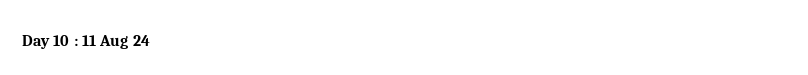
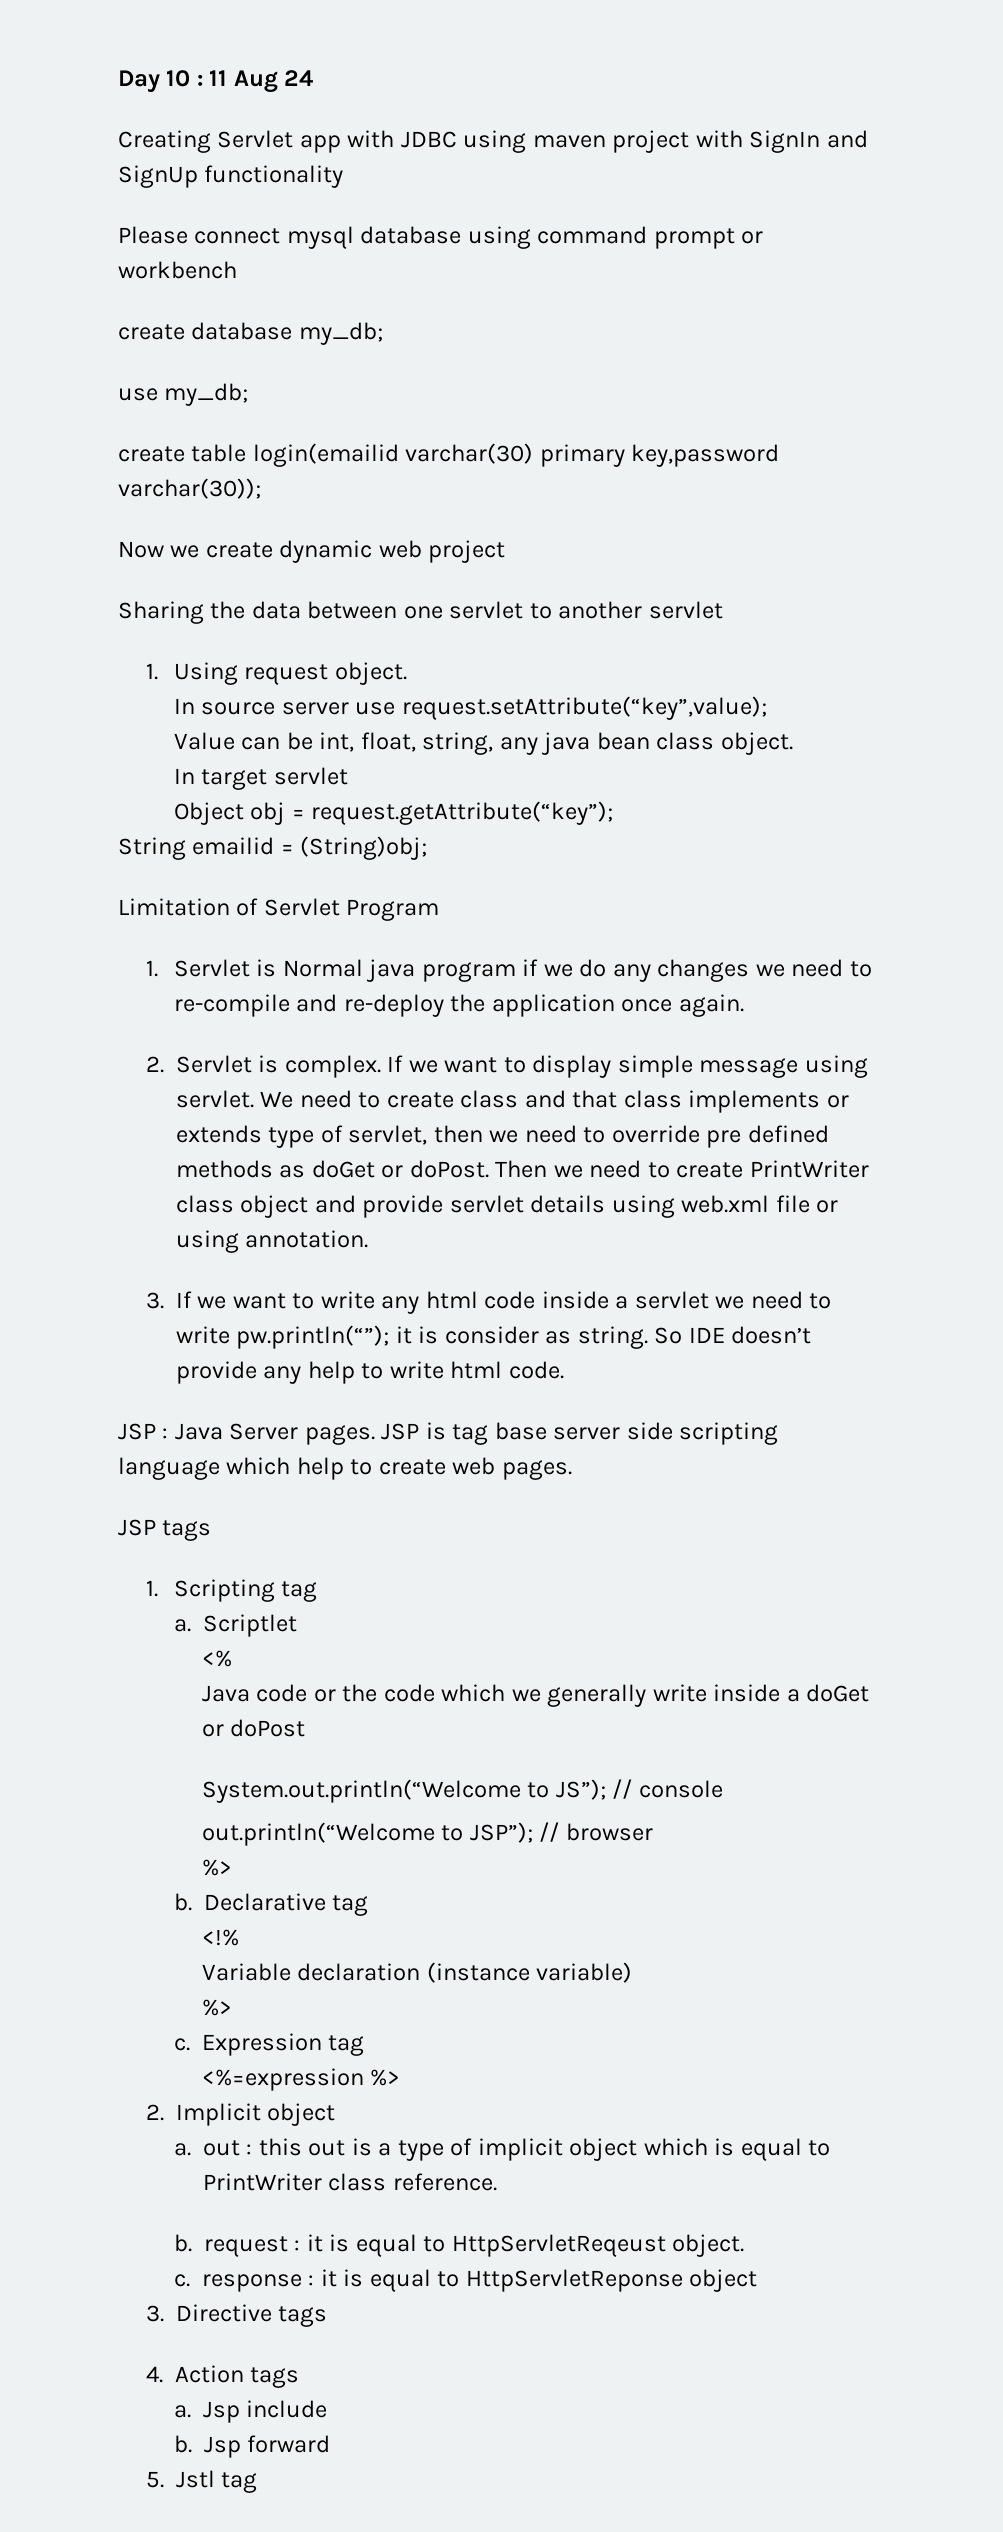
(150, 40) none -> [118,130,868,153] [118,165,344,188] [118,226,764,249] [118,261,237,279] [118,322,383,345] [118,383,249,406] [118,443,780,467] [118,478,261,499] [118,540,506,563] [118,601,723,624] [145,662,407,685] [173,696,767,720] [173,732,793,755] [173,767,348,790] [173,801,614,825] [118,836,428,860] [118,898,440,921] [145,959,872,982] [173,994,744,1017] [145,1055,868,1078] [175,1090,849,1113] [175,1125,829,1148] [175,1160,869,1178] [175,1195,839,1218] [175,1230,369,1253] [145,1291,832,1314] [175,1325,812,1349] [175,1361,564,1384] [118,1422,779,1445] [118,1457,572,1480] [118,1519,212,1541] [145,1579,318,1602] [173,1614,297,1637] [201,1650,232,1667] [201,1684,870,1707] [201,1719,306,1737] [201,1779,723,1803] [201,1822,653,1846] [201,1859,232,1876] [173,1893,369,1916] [201,1929,239,1946] [201,1962,633,1983] [201,1999,232,2016] [173,2033,365,2056] [201,2068,401,2091] [145,2103,336,2126] [173,2138,831,2161] [202,2173,497,2191] [173,2234,745,2257] [173,2269,758,2292] [145,2304,328,2327] [145,2365,300,2388] [173,2400,328,2423] [173,2435,331,2458] [145,2470,258,2493] // Creating Servlet app with JDBC using maven project with SignIn and SignUp functionality // Please connect mysql database using command prompt or workbench // create database my_db; // use my_db; // create table login(emailid varchar(30) primary key,password varchar(30)); // Now we create dynamic web project // Sharing the data between one servlet to another servlet // 1. Using request object. // In source server use request.setAttribute(“key”,value); // Value can be int, float, string, any java bean class object. // In target servlet // Object obj = request.getAttribute(“key”); // String emailid = (String)obj; // Limitation of Servlet Program // 1. Servlet is Normal java program if we do any changes we need to re-compile and re-deploy the application once again. // 2. Servlet is complex. If we want to display simple message using servlet. We need to create class and that class implements or extends type of servlet, then we need to override pre defined methods as doGet or doPost. Then we need to create PrintWriter class object and provide servlet details using web.xml file or using annotation. // 3. If we want to write any html code inside a servlet we need to write pw.println(“”); it is consider as string. So IDE doesn’t provide any help to write html code. // JSP : Java Server pages. JSP is tag base server side scripting language which help to create web pages. // JSP tags // 1. Scripting tag // a. Scriptlet // <% // Java code or the code which we generally write inside a doGet or doPost // System.out.println(“Welcome to JS”); // console // out.println(“Welcome to JSP”); // browser // %> // b. Declarative tag // <!% // Variable declaration (instance variable) // %> // c. Expression tag // <%=expression %> // 2. Implicit object // a. out : this out is a type of implicit object which is equal to PrintWriter class reference. // b. request : it is equal to HttpServletReqeust object. // c. response : it is equal to HttpServletReponse object // 3. Directive tags // 4. Action tags // a. Jsp include // b. Jsp forward // 5. Jstl tag

